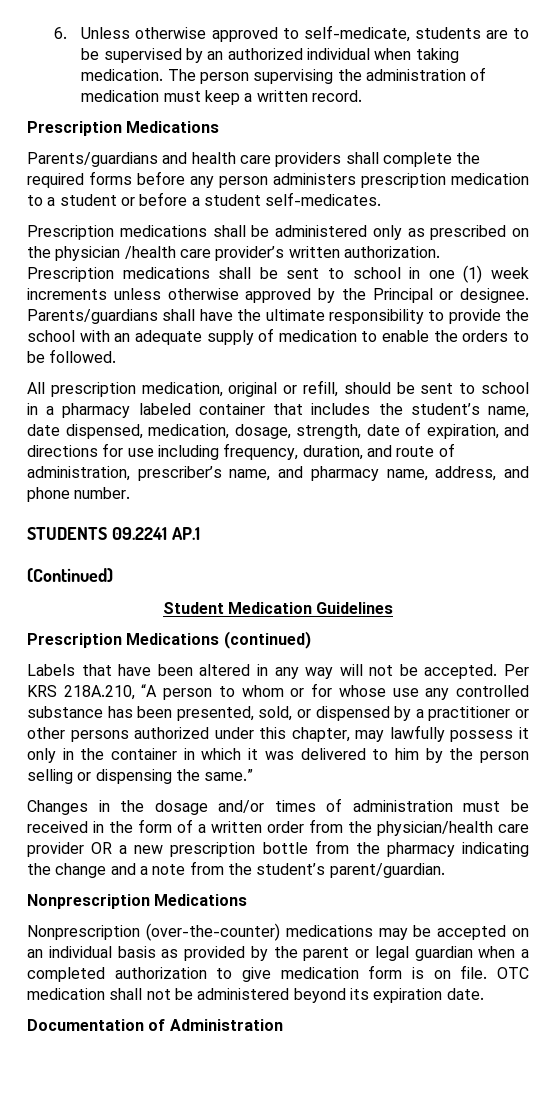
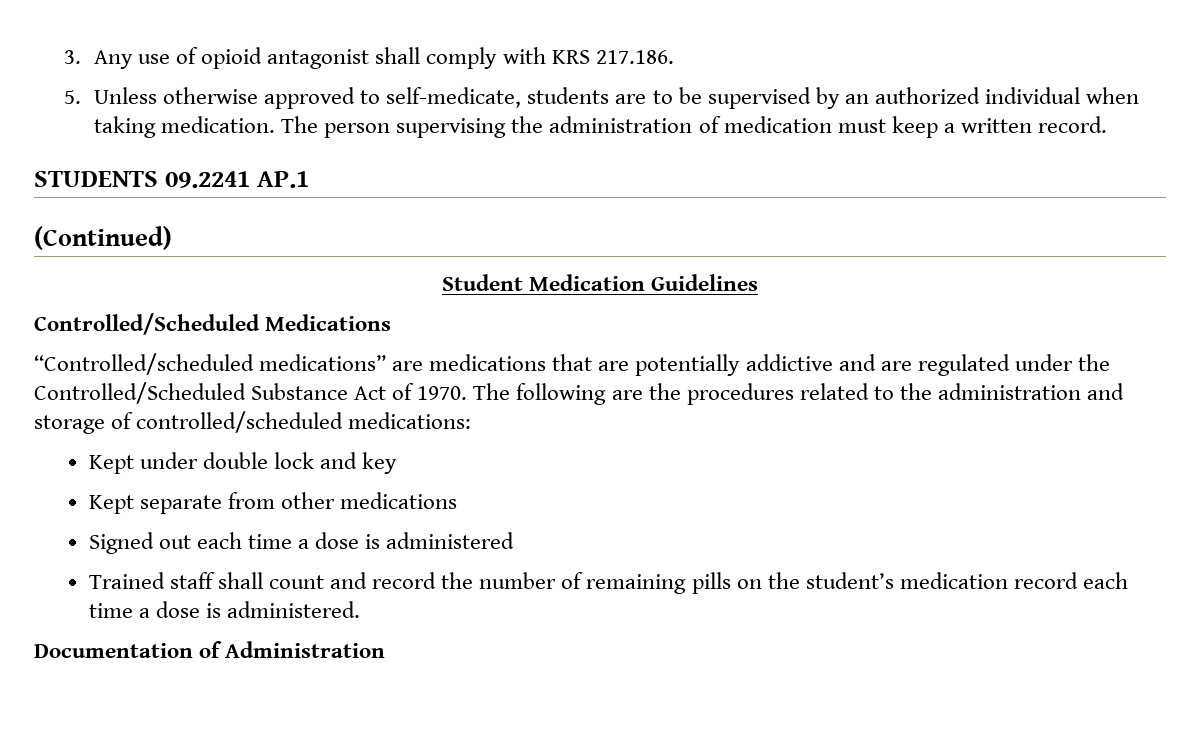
[54,27,68,39] 6. -> [64,47,674,69] [64,90,82,104] 3. Any use of opioid antagonist shall comply with KRS 217.186. // 5.
[27,121,220,136] [27,152,481,167] [27,171,529,188] [27,192,382,206] [27,225,529,240] [27,246,440,261] [27,265,530,283] [27,288,529,303] [27,309,529,324] [27,328,529,345] [27,349,117,363] [27,380,529,397] [27,403,529,418] [27,422,529,439] [27,443,455,460] [27,466,529,481] [27,487,131,502] // Prescription Medications // Parents/guardians and health care providers shall complete the required forms before any person administers prescription medication to a student or before a student self-medicates. // Prescription medications shall be administered only as prescribed on the physician /health care provider’s written authorization. Prescription medications shall be sent to school in one (1) week increments unless otherwise approved by the Principal or designee. Parents/guardians shall have the ultimate responsibility to provide the school with an adequate supply of medication to enable the orders to be followed. // All prescription medication, original or refill, should be sent to school in a pharmacy labeled container that includes the student’s name, date dispensed, medication, dosage, strength, date of expiration, and directions for use including frequency, duration, and route of administration, prescriber’s name, and pharmacy name, address, and phone number. -> (1108, 124) none
[27,631,311,649] [27,664,529,679] [27,683,530,700] [27,706,530,721] [27,725,529,742] [27,748,529,763] [27,769,254,784] [27,798,529,815] [27,819,529,836] [27,840,529,857] [27,861,445,878] [27,894,248,909] [27,923,529,941] [27,946,529,961] [27,965,529,982] [27,988,484,1003] Prescription Medications (continued) // Labels that have been altered in any way will not be accepted. Per KRS 218A.210, “A person to whom or for whose use any controlled substance has been presented, sold, or dispensed by a practitioner or other persons authorized under this chapter, may lawfully possess it only in the container in which it was delivered to him by the person selling or dispensing the same.” // Changes in the dosage and/or times of administration must be received in the form of a written order from the physician/health care provider OR a new prescription bottle from the pharmacy indicating the change and a note from the student’s parent/guardian. // Nonprescription Medications // Nonprescription (over-the-counter) medications may be accepted on an individual basis as provided by the parent or legal guardian when a completed authorization to give medication form is on file. OTC medication shall not be administered beyond its expiration date. -> [34,313,392,335] [34,353,1110,376] [34,382,1125,405] [34,411,472,434] [88,452,398,474] [88,492,458,514] [88,532,515,554] [88,572,1128,594] [88,601,361,618] Controlled/Scheduled Medications // “Controlled/scheduled medications” are medications that are potentially addictive and are regulated under the Controlled/Scheduled Substance Act of 1970. The following are the procedures related to the administration and storage of controlled/scheduled medications: // Kept under double lock and key // Kept separate from other medications // Signed out each time a dose is administered // Trained staff shall count and record the number of remaining pills on the student’s medication record each time a dose is administered.

